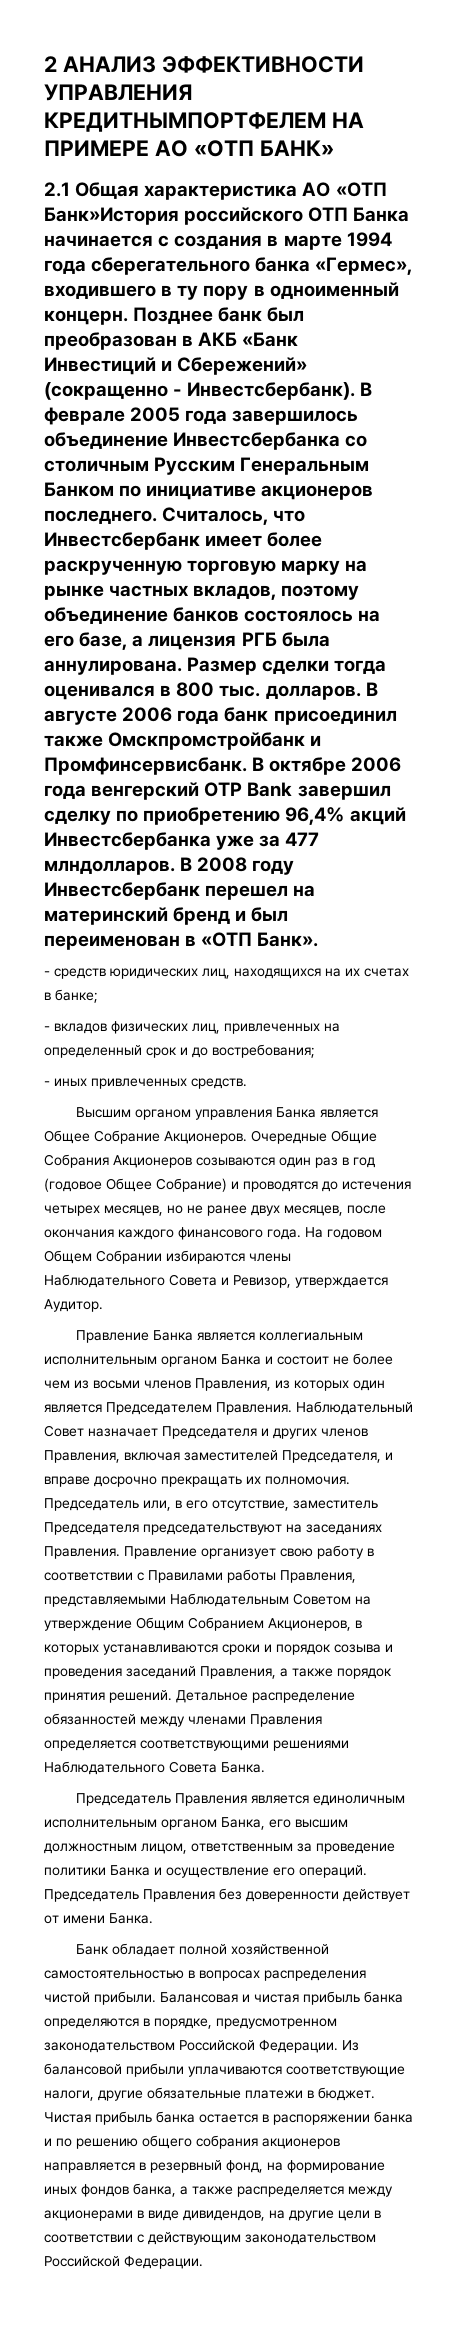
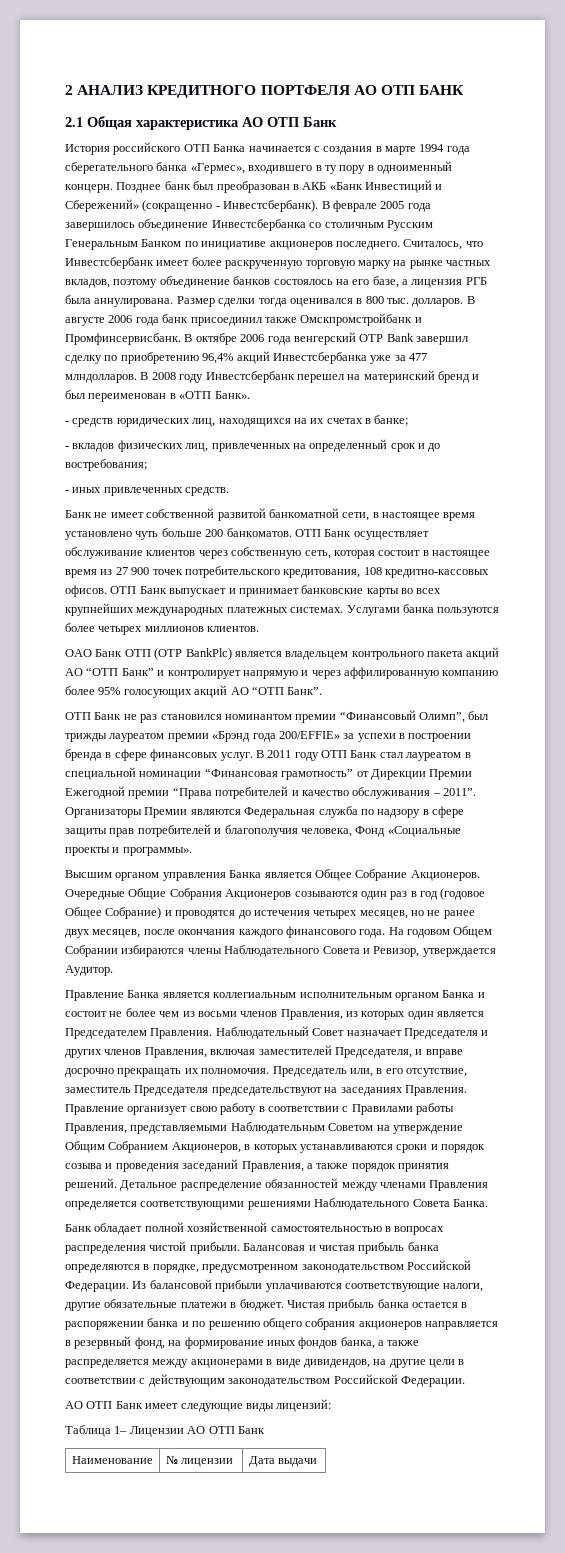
[161,56,364,73] [44,84,193,101] [44,112,364,132] [44,140,334,157] ЭФФЕКТИВНОСТИ УПРАВЛЕНИЯ КРЕДИТНЫМПОРТФЕЛЕМ НА ПРИМЕРЕ АО «ОТП БАНК» -> [147,85,465,98] КРЕДИТНОГО ПОРТФЕЛЯ АО ОТП БАНК
[335,182,387,197] [44,207,179,225] «ОТП Банк»История -> [267,117,337,127] [65,144,110,155] ОТП Банк // История
(247, 1083) none -> [65,508,476,521] [65,528,429,540] [65,547,490,559] [65,566,489,578] [65,585,442,597] [65,603,500,616] [65,623,260,635] [65,647,500,660] [65,667,499,679] [65,685,323,698] [65,710,489,723] [65,731,472,742] [65,749,471,761] [65,767,473,780] [65,786,476,799] [65,806,464,818] [65,824,461,837] [65,847,192,856] // Банк не имеет собственной развитой банкоматной сети, в настоящее время установлено чуть больше 200 банкоматов. ОТП Банк осуществляет обслуживание клиентов через собственную сеть, которая состоит в настоящее время из 27 900 точек потребительского кредитования, 108 кредитно-кассовых офисов. ОТП Банк выпускает и принимает банковские карты во всех крупнейших международных платежных системах. Услугами банка пользуются более четырех миллионов клиентов. // ОАО Банк ОТП (OTP BankPlc) является владельцем контрольного пакета акций АО “ОТП Банк” и контролирует напрямую и через аффилированную компанию более 95% голосующих акций АО “ОТП Банк”. // ОТП Банк не раз становился номинантом премии “Финансовый Олимп”, был трижды лауреатом премии «Брэнд года 200/EFFIE» за успехи в построении бренда в сфере финансовых услуг. В 2011 году ОТП Банк стал лауреатом в специальной номинации “Финансовая грамотность” от Дирекции Премии Ежегодной премии “Права потребителей и качество обслуживания – 2011”. Организаторы Премии являются Федеральная служба по надзору в сфере защиты прав потребителей и благополучия человека, Фонд «Социальные проекты и программы».
[76,1793,406,1806] [44,1817,348,1830] [44,1843,395,1854] [44,1865,367,1878] [44,1888,410,1902] [44,1913,153,1924] // Председатель Правления является единоличным исполнительным органом Банка, его высшим должностным лицом, ответственным за проведение политики Банка и осуществление его операций. Председатель Правления без доверенности действует от имени Банка. -> (488, 1203) none
(203, 2262) none -> [65,1399,332,1412] [65,1425,265,1437] [71,1456,153,1464] [165,1455,233,1467] [248,1456,317,1467] // АО ОТП Банк имеет следующие виды лицензий: // Таблица 1– Лицензии АО ОТП Банк // Наименование | № лицензии | Дата выдачи

